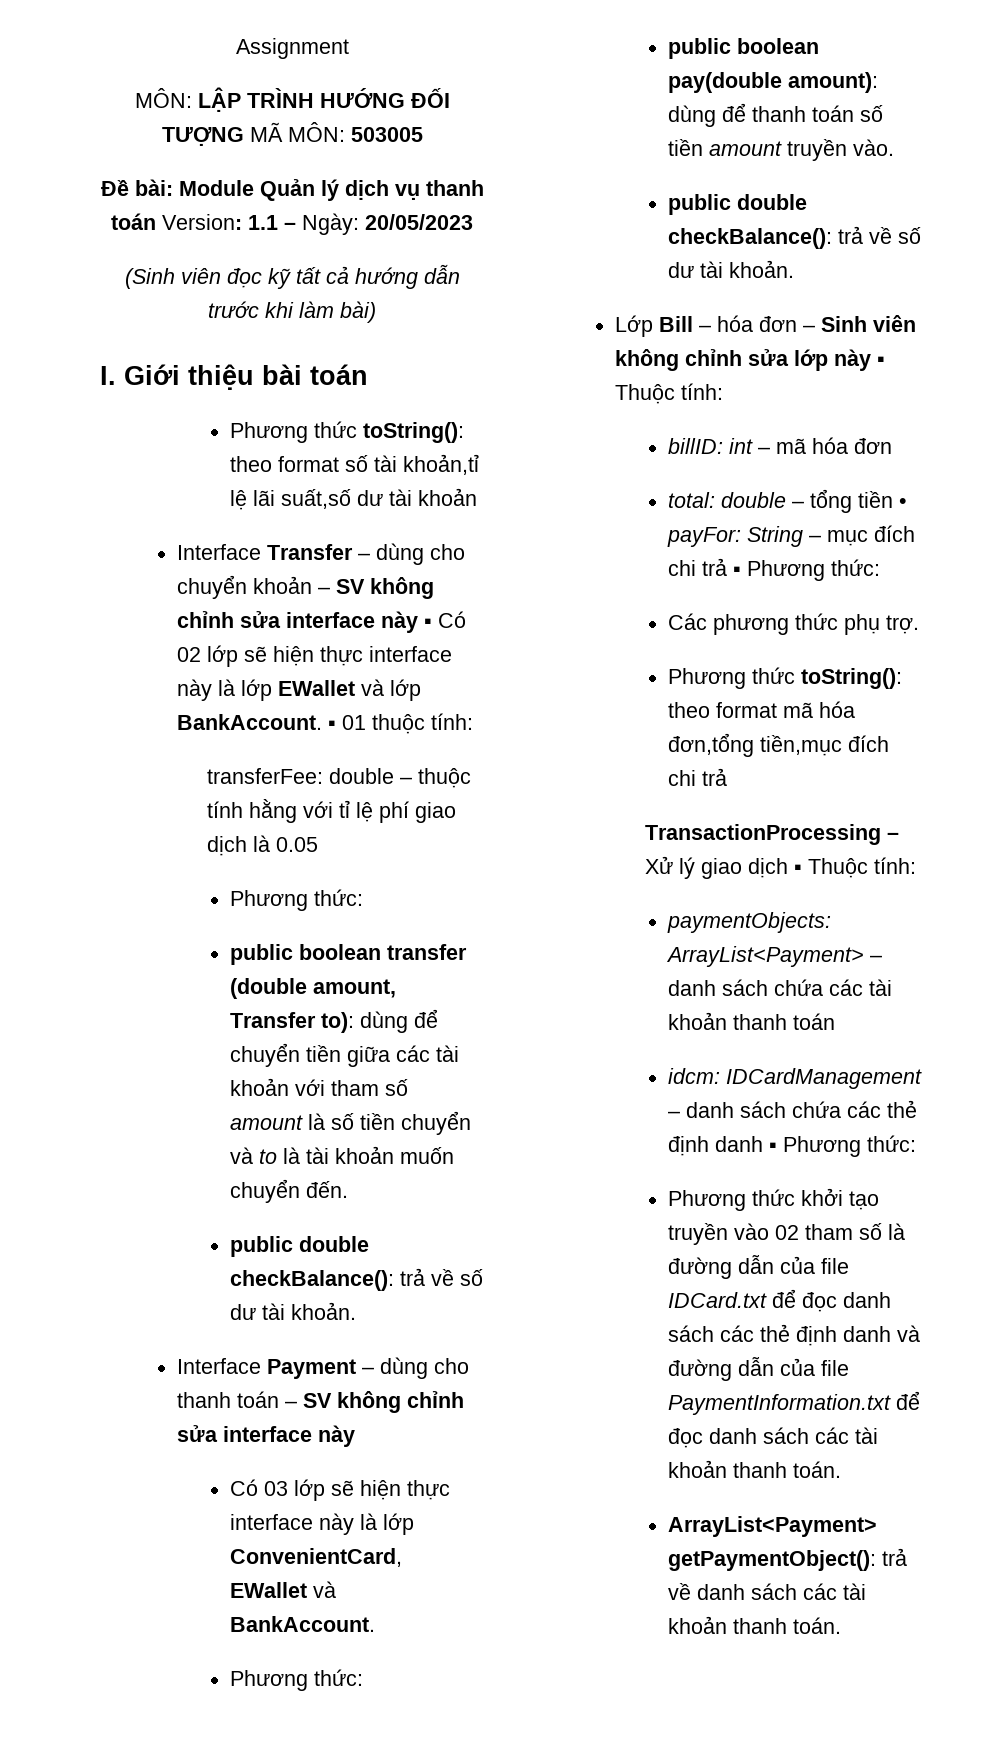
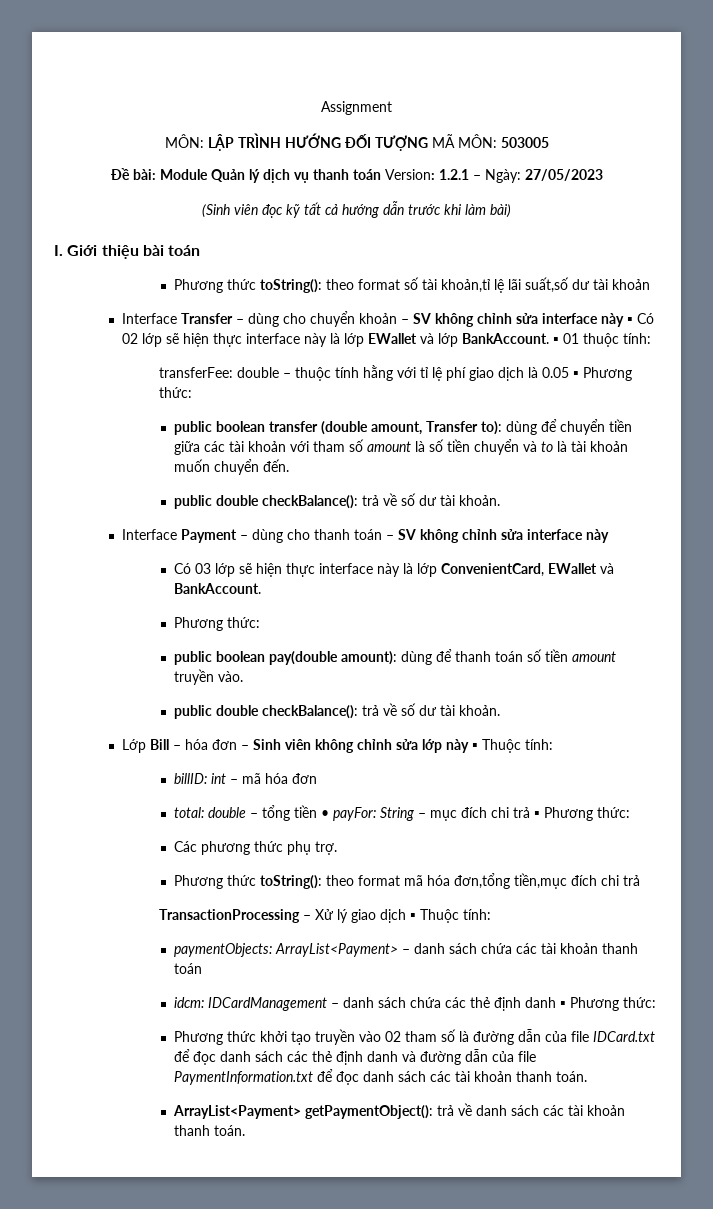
[248,215,278,230] 1.1 -> [438,169,469,180] 1.2.1
[365,214,473,230] 20/05/2023 -> [524,169,603,181] 27/05/2023
(318, 844) // -> [572,371,579,378] ▪

